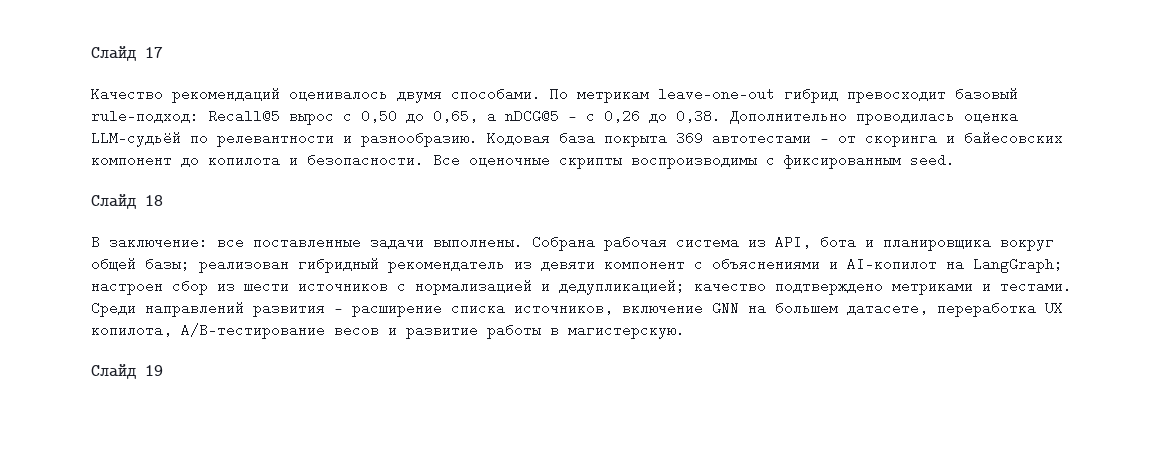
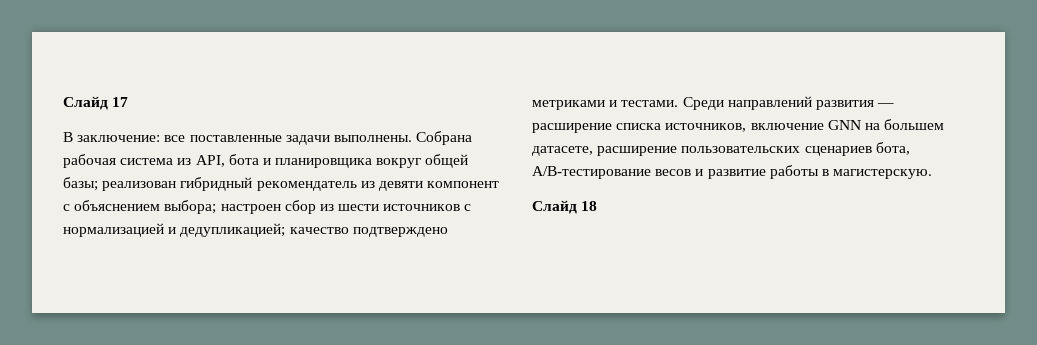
[91,85,1018,103] [91,107,1018,125] [91,129,1063,147] [91,151,955,169] [91,194,163,209] // Качество рекомендаций оценивалось двумя способами. По метрикам leave-one-out гибрид превосходит базовый rule-подход: Recall@5 вырос с 0,50 до 0,65, а nDCG@5 — с 0,26 до 0,38. Дополнительно проводилась оценка LLM-судьёй по релевантности и разнообразию. Кодовая база покрыта 369 автотестами — от скоринга и байесовских компонент до копилота и безопасности. Все оценочные скрипты воспроизводимы с фиксированным seed. // Слайд 18 -> (129, 102) none
[712,255,1063,273] объяснениями и AI-копилот на LangGraph; -> [74,200,217,214] объяснением выбора;
[937,299,1063,317] [91,321,172,338] переработка UX копилота, -> [597,142,910,156] расширение пользовательских сценариев бота,
[145,365,163,376] 19 -> [581,201,598,211] 18

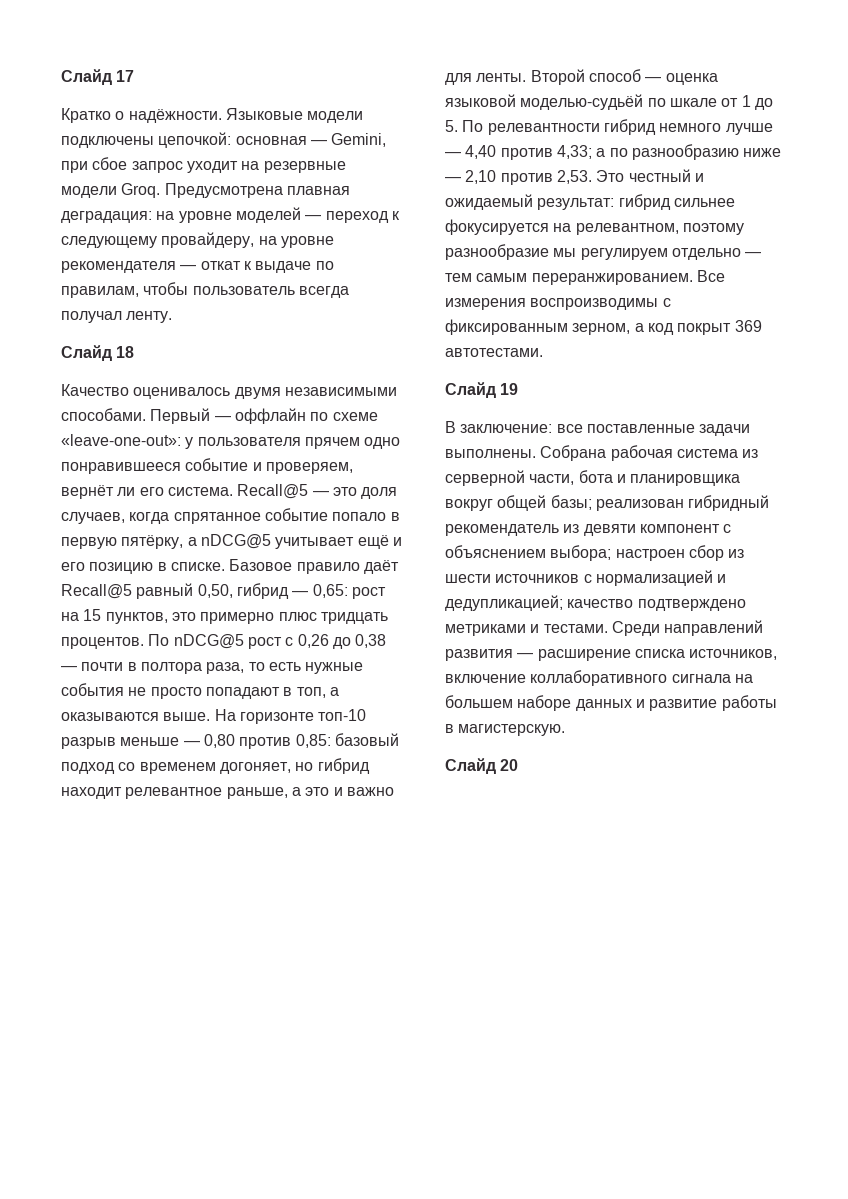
(129, 102) none -> [61,108,364,123] [61,132,387,148] [61,157,346,173] [61,183,350,198] [61,207,400,223] [61,232,334,248] [61,261,334,273] [61,282,349,298] [61,311,173,323] [61,345,135,361] [61,384,397,399] [61,408,378,424] [61,434,401,449] [61,458,353,474] [61,484,398,499] [61,508,400,524] [61,534,402,549] [61,559,399,574] [61,583,386,599] [61,609,388,624] [61,634,387,649] [61,662,364,674] [61,683,339,699] [61,709,367,724] [61,733,399,749] [61,758,370,774] [61,787,394,799] [445,69,718,85] [445,94,773,110] [445,119,773,135] [445,144,782,160] [445,169,704,185] [445,194,735,210] [445,219,744,235] [445,244,762,260] [445,270,725,285] [445,298,671,310] [445,319,762,335] [445,348,543,357] [445,382,519,398] // Кратко о надёжности. Языковые модели подключены цепочкой: основная — Gemini, при сбое запрос уходит на резервные модели Groq. Предусмотрена плавная деградация: на уровне моделей — переход к следующему провайдеру, на уровне рекомендателя — откат к выдаче по правилам, чтобы пользователь всегда получал ленту. // Слайд 18 // Качество оценивалось двумя независимыми способами. Первый — оффлайн по схеме «leave-one-out»: у пользователя прячем одно понравившееся событие и проверяем, вернёт ли его система. Recall@5 — это доля случаев, когда спрятанное событие попало в первую пятёрку, а nDCG@5 учитывает ещё и его позицию в списке. Базовое правило даёт Recall@5 равный 0,50, гибрид — 0,65: рост на 15 пунктов, это примерно плюс тридцать процентов. По nDCG@5 рост с 0,26 до 0,38 — почти в полтора раза, то есть нужные события не просто попадают в топ, а оказываются выше. На горизонте топ-10 разрыв меньше — 0,80 против 0,85: базовый подход со временем догоняет, но гибрид находит релевантное раньше, а это и важно для ленты. Второй способ — оценка языковой моделью-судьёй по шкале от 1 до 5. По релевантности гибрид немного лучше — 4,40 против 4,33; а по разнообразию ниже — 2,10 против 2,53. Это честный и ожидаемый результат: гибрид сильнее фокусируется на релевантном, поэтому разнообразие мы регулируем отдельно — тем самым переранжированием. Все измерения воспроизводимы с фиксированным зерном, а код покрыт 369 автотестами. // Слайд 19
[195,155,225,167] API, -> [445,470,575,486] серверной части,
[827,119,945,130] [532,142,910,156] [532,166,692,179] GNN на большем датасете, расширение пользовательских сценариев бота, A/B-тестирование весов -> [530,670,753,686] [445,695,632,711] коллаборативного сигнала на большем наборе данных
[581,201,598,211] 18 -> [500,759,519,771] 20

